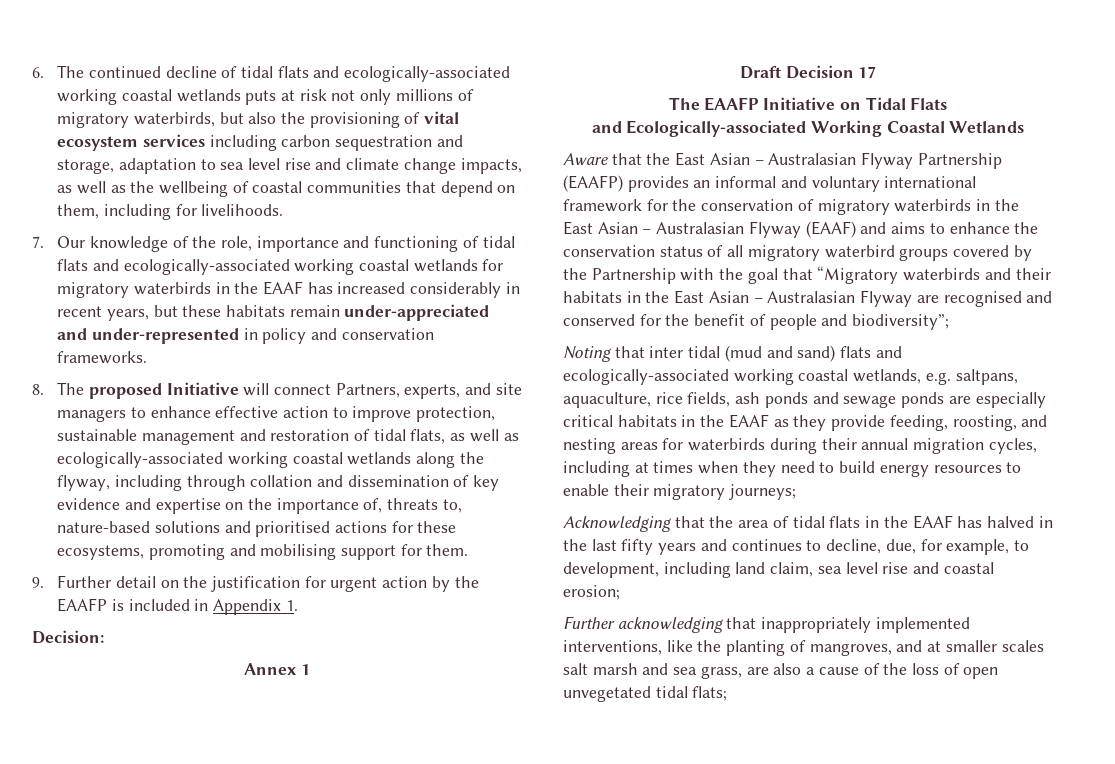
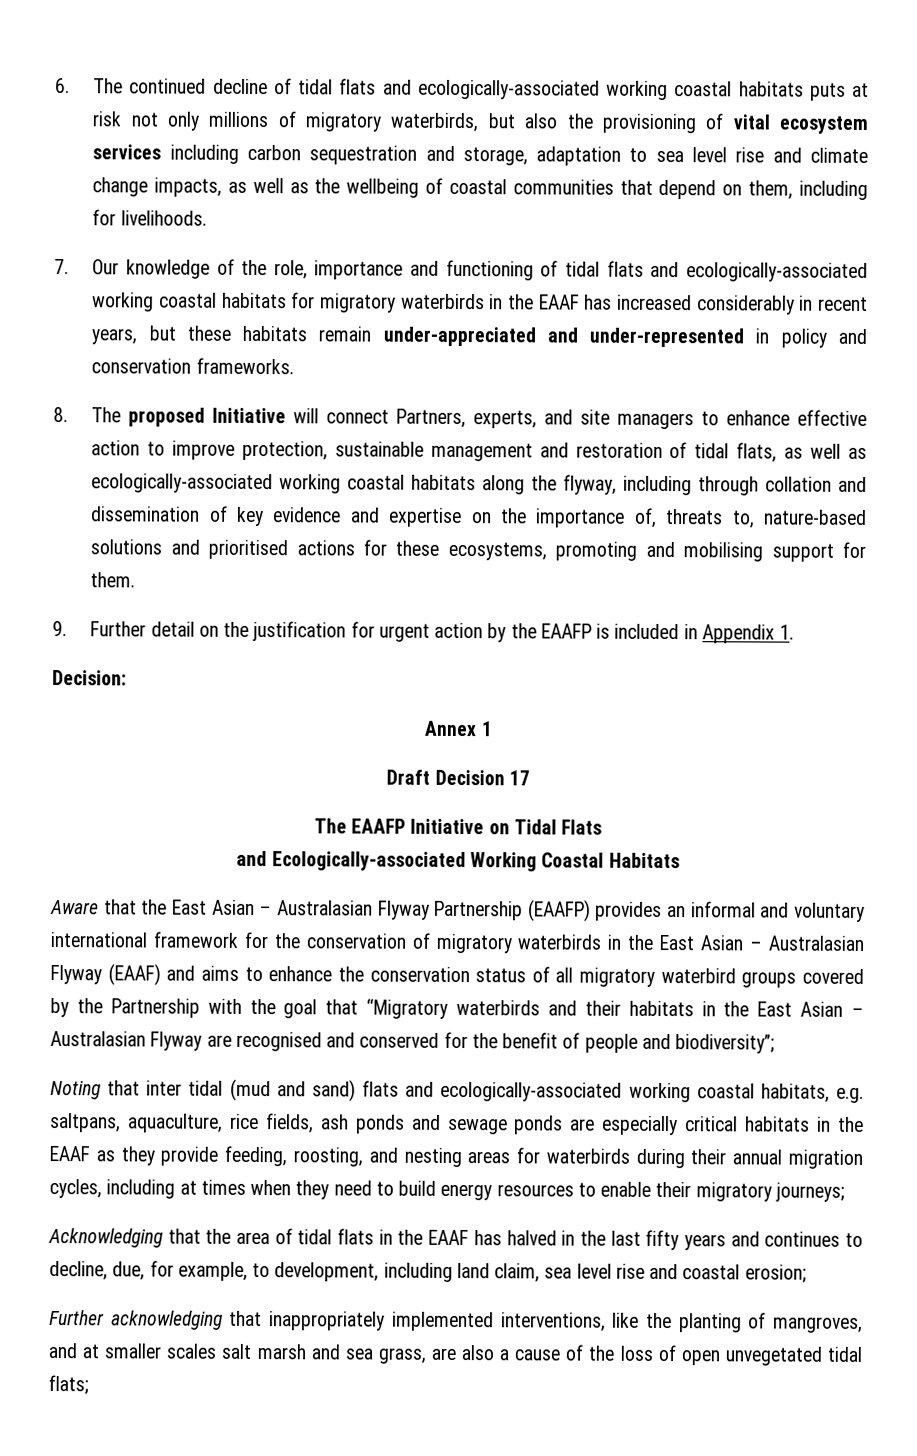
[176,89,241,102] wetlands -> [738,81,804,97] habitats
[413,259,478,272] wetlands -> [221,292,287,309] habitats
[347,452,412,465] wetlands -> [411,474,477,491] habitats
[949,121,1025,133] Wetlands -> [608,852,680,869] Habitats
[853,369,922,384] wetlands, -> [760,1083,830,1103] habitats,

